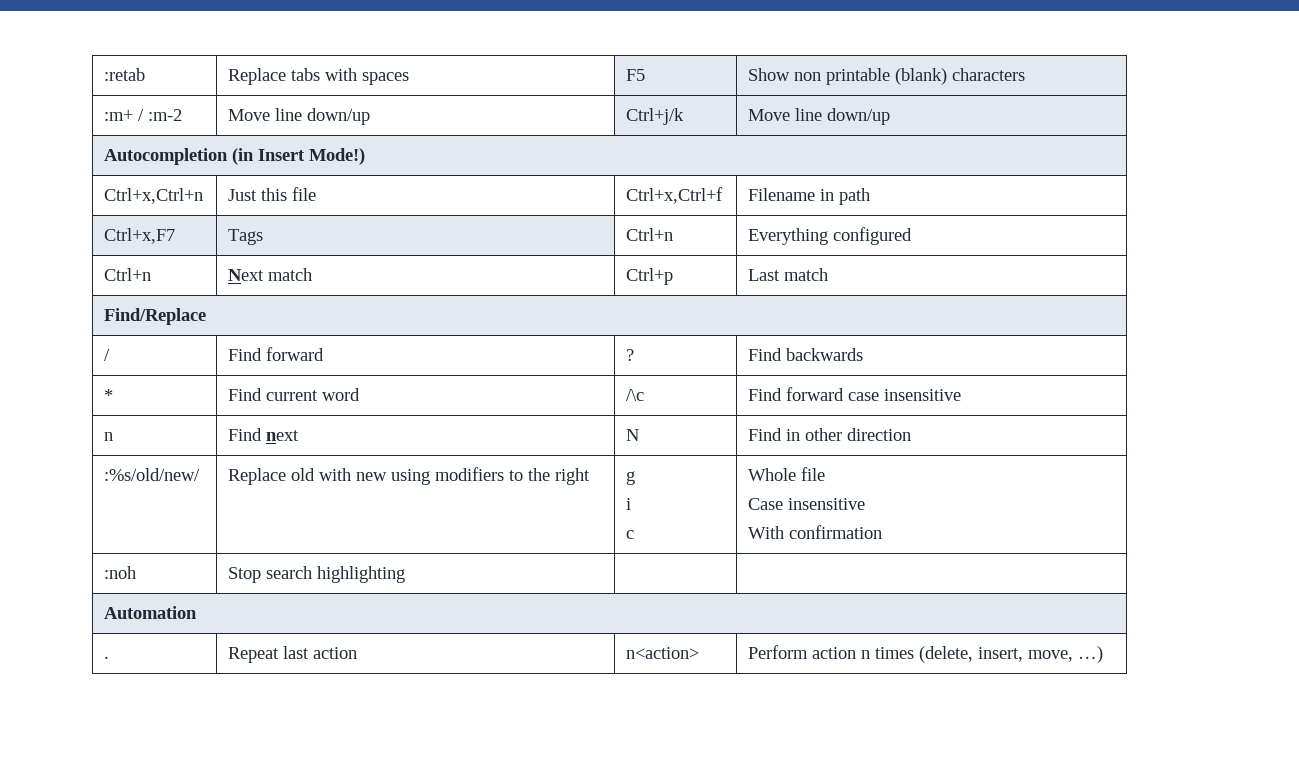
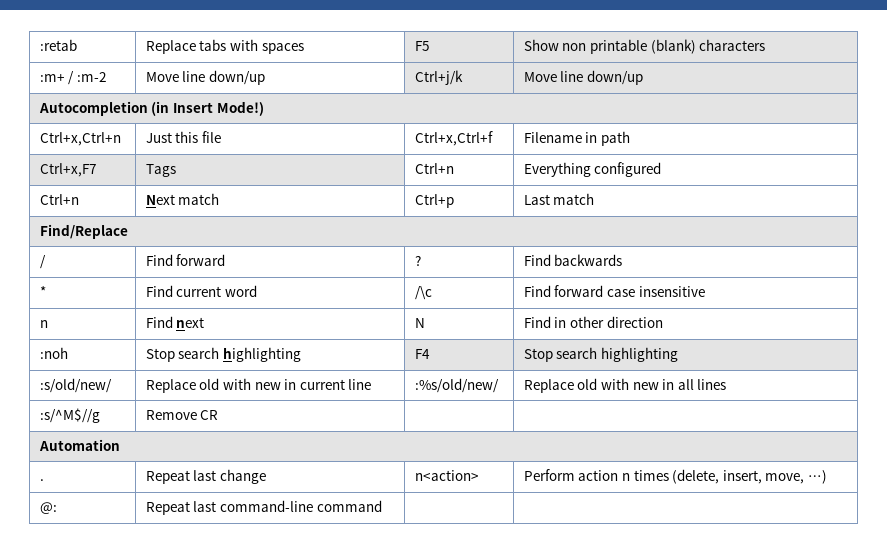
(912, 434) none -> [39,347,68,359] [145,347,301,362] [414,349,430,359] [523,347,678,362] [39,378,112,393] [145,378,372,393] :noh | Stop search highlighting | F4 | Stop search highlighting // :s/old/new/ | Replace old with new in current line |
[391,467,591,485] [626,471,636,485] [626,498,632,510] [626,530,635,539] [748,467,826,481] [748,498,866,510] [748,525,883,539] [104,566,137,579] [228,566,406,583] using modifiers to the right | g // i // c | Whole file // Case insensitive // With confirmation // :noh | Stop search highlighting -> [662,379,727,390] [39,408,100,423] [145,410,219,420] in all lines // :s/^M$//g | Remove CR
[313,647,358,659] action -> [219,469,266,484] change
(1104, 654) none -> [39,502,57,514] [145,500,382,515] // @: | Repeat last command-line command | |

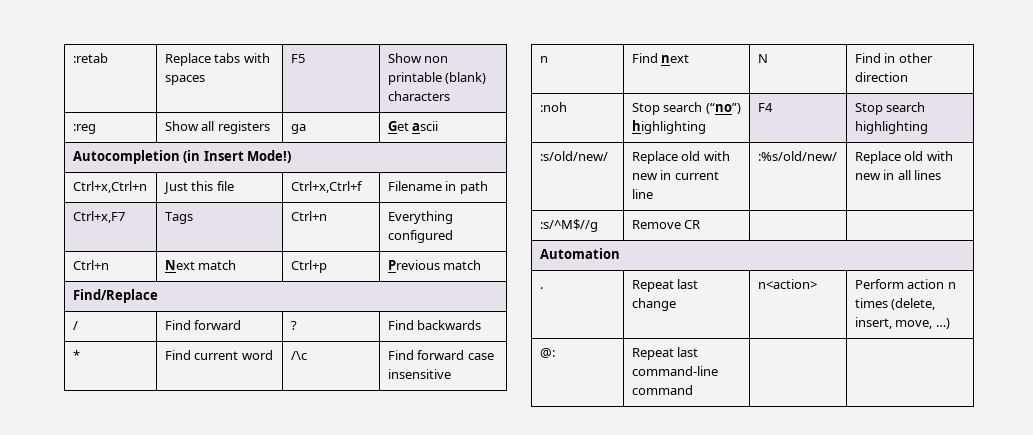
[39,71,107,85] [145,70,265,85] [414,70,463,85] [523,70,643,85] :m+ / :m-2 | Move line down/up | Ctrl+j/k | Move line down/up -> [72,124,96,134] [164,121,270,134] [290,124,306,134] [387,121,439,131] :reg | Show all registers | ga | Get ascii
[523,194,550,205] Last -> [387,260,440,270] Previous
(220, 353) none -> [705,103,741,114] (“no”)

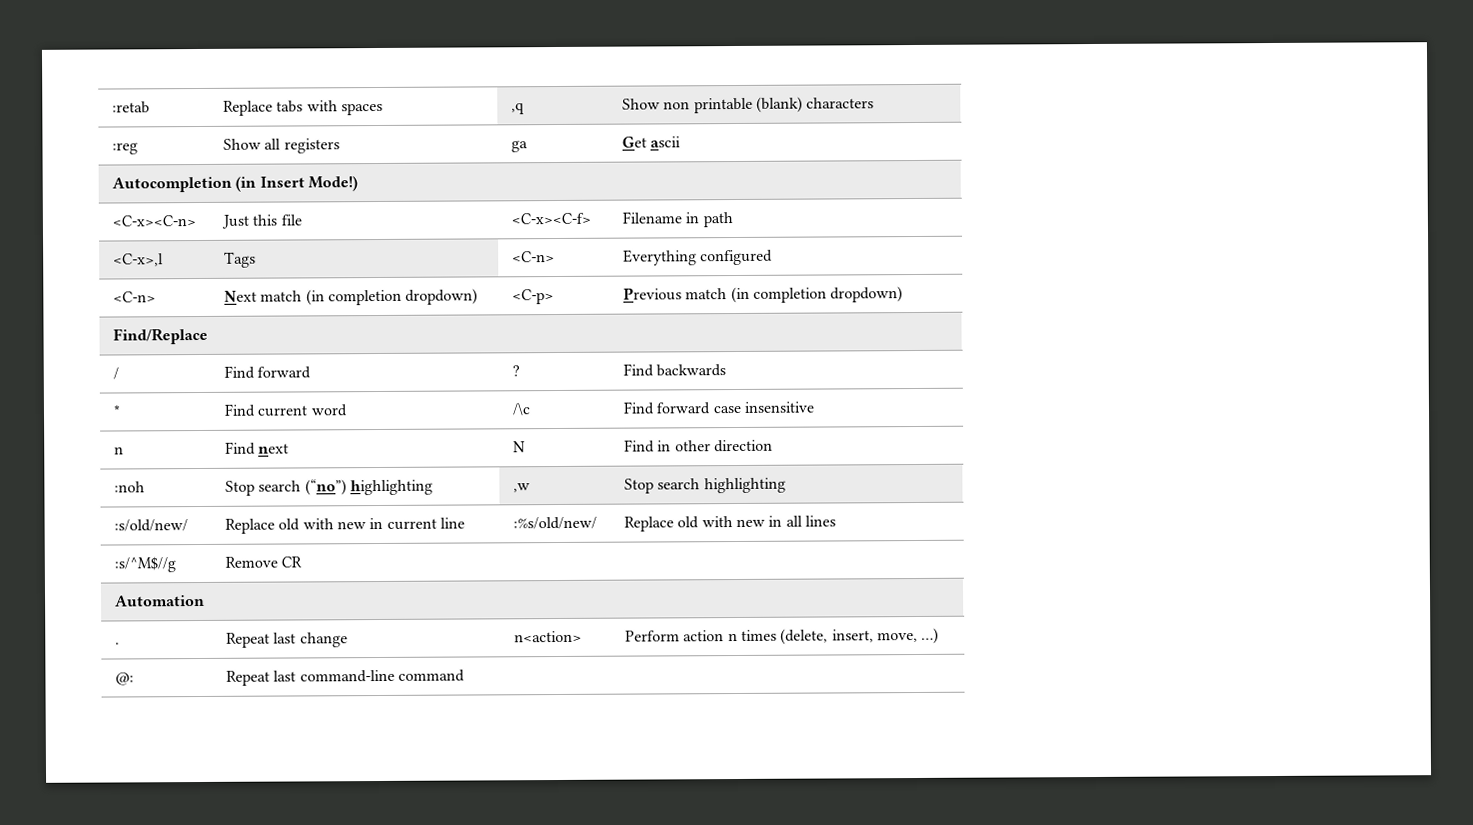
[290,54,305,63] F5 -> [510,102,525,115] ,q
[72,181,147,193] Ctrl+x,Ctrl+n -> [111,215,196,227] <C-x><C-n>
[290,181,363,193] Ctrl+x,Ctrl+f -> [510,212,591,225] <C-x><C-f>
[72,211,125,223] Ctrl+x,F7 -> [112,253,164,267] <C-x>,l
[290,211,327,221] Ctrl+n -> [511,251,555,263] <C-n>
[72,260,109,270] Ctrl+n -> [112,291,156,303] <C-n>
[290,260,327,273] | Ctrl+p -> [305,288,479,306] [511,289,554,305] (in completion dropdown) | <C-p>
(482, 265) none -> [730,286,904,304] (in completion dropdown)
[757,103,773,112] F4 -> [512,483,530,493] ,w

